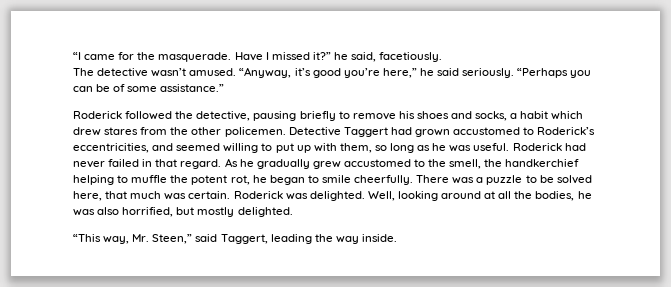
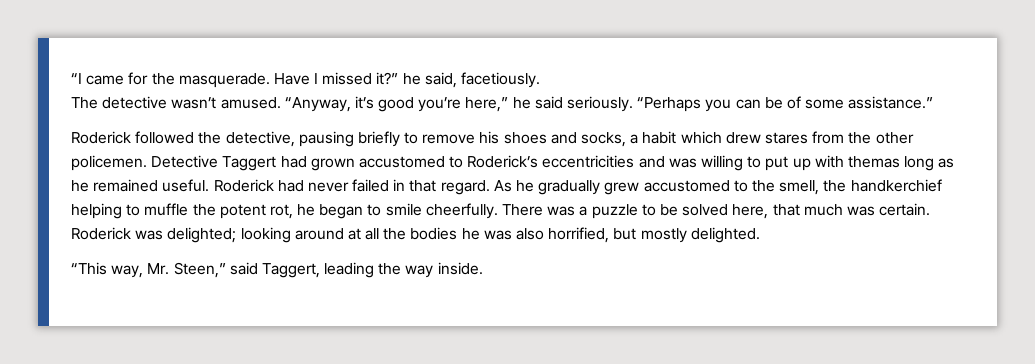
[73,143,221,153] eccentricities, and seemed -> [542,155,697,168] eccentricities and was
[339,143,387,153] them, so -> [847,156,900,168] themas
[449,145,472,152] was -> [93,179,159,192] remained
[309,191,395,201] delighted. Well, -> [167,227,237,243] delighted;
[535,191,575,201] bodies, -> [410,227,458,240] bodies

